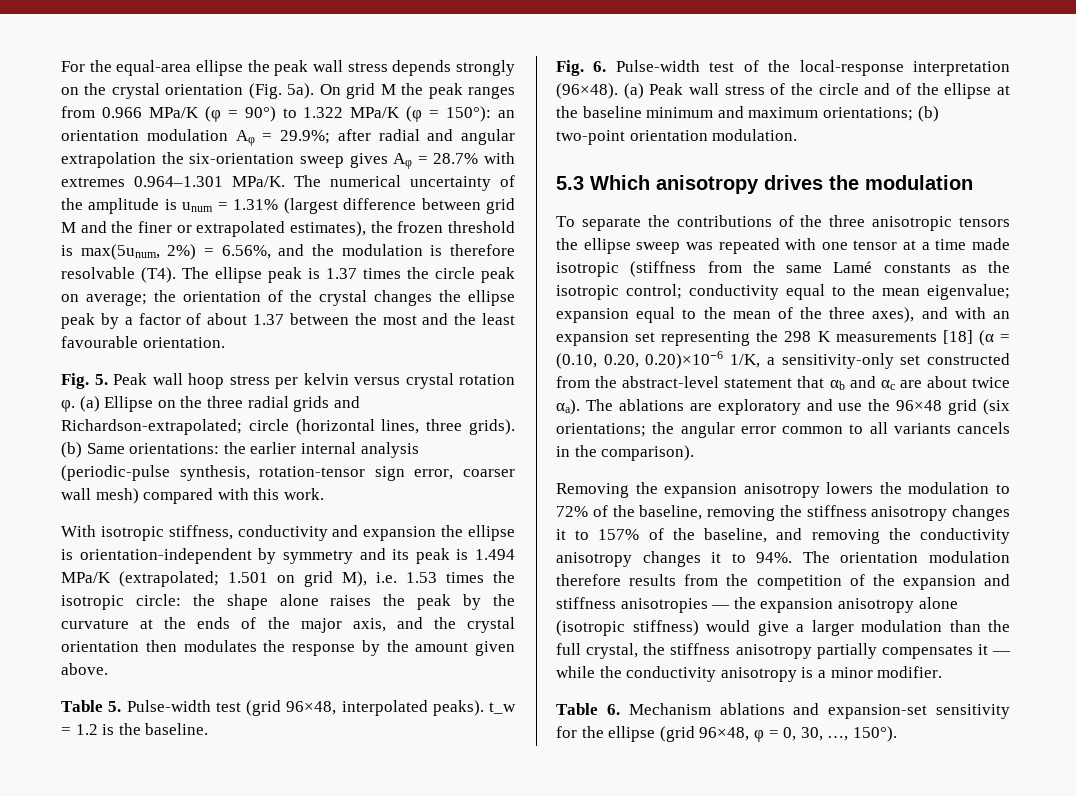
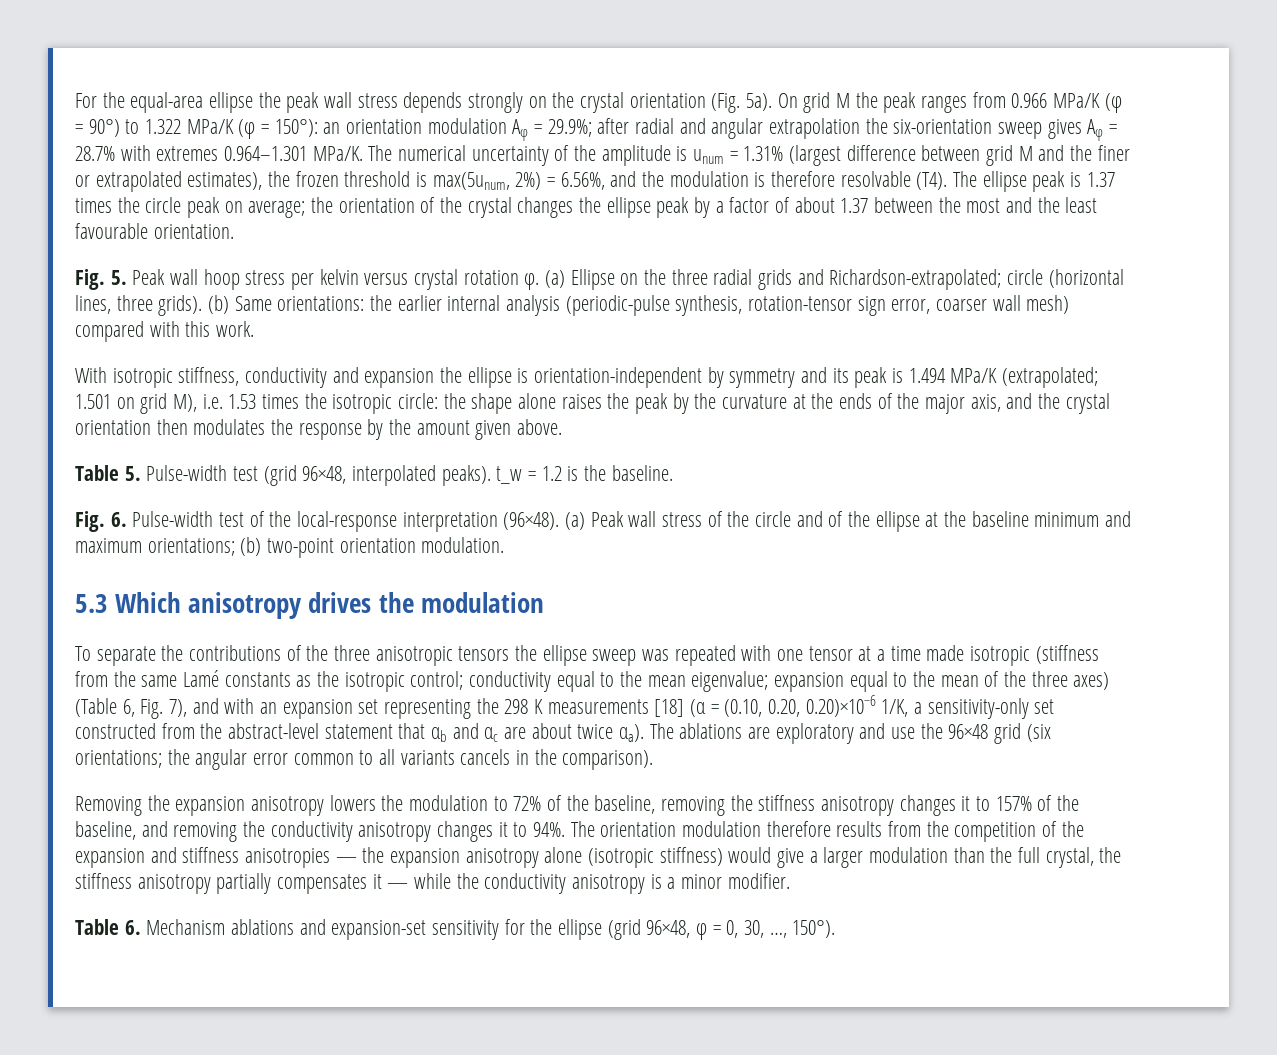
[872,307,915,323] axes), -> [1073,672,1110,690] [75,698,187,719] axes) (Table 6, Fig. 7),

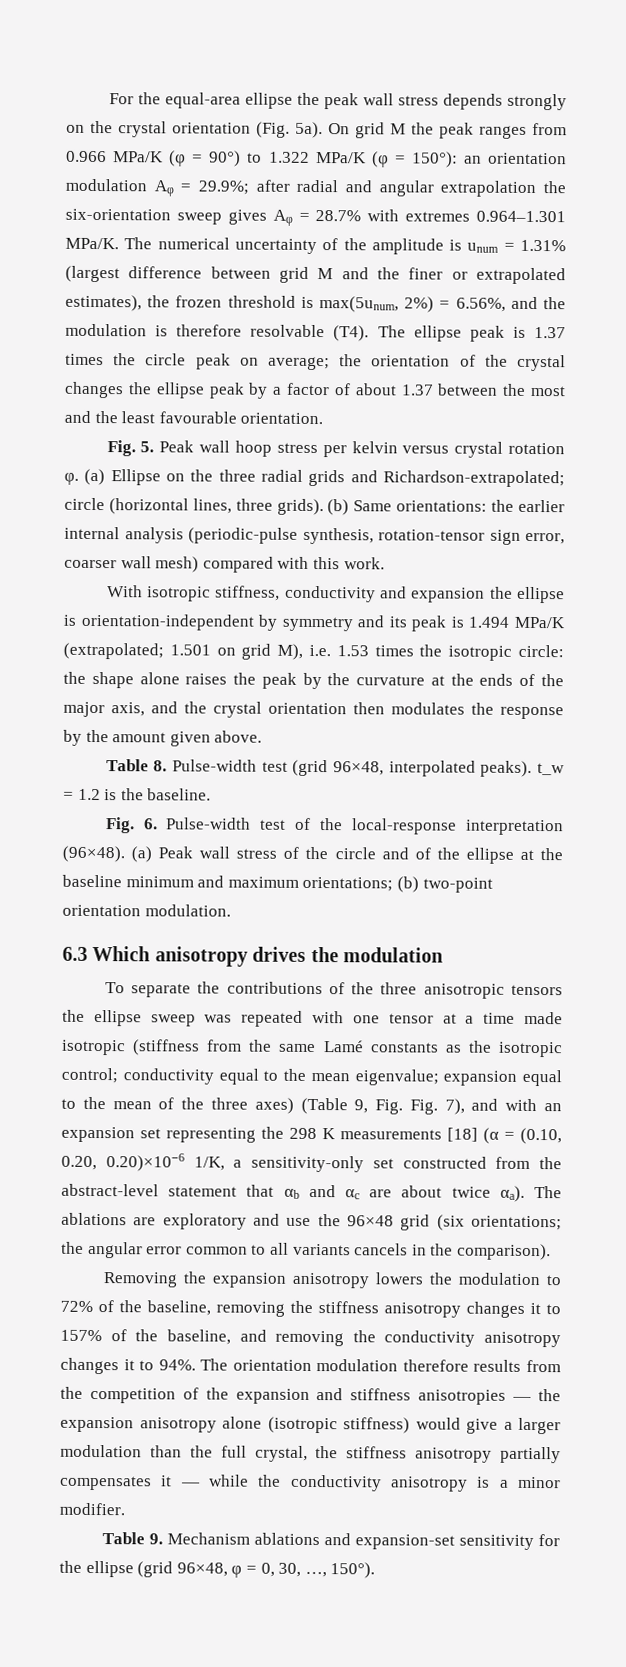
[124,466,141,481] 5. -> [153,760,168,772] 8.
[75,594,108,613] 5.3 -> [62,946,88,961] 6.3
[122,699,135,717] 6, -> [354,1099,404,1115] 9, Fig.
[124,920,141,935] 6. -> [148,1533,163,1545] 9.

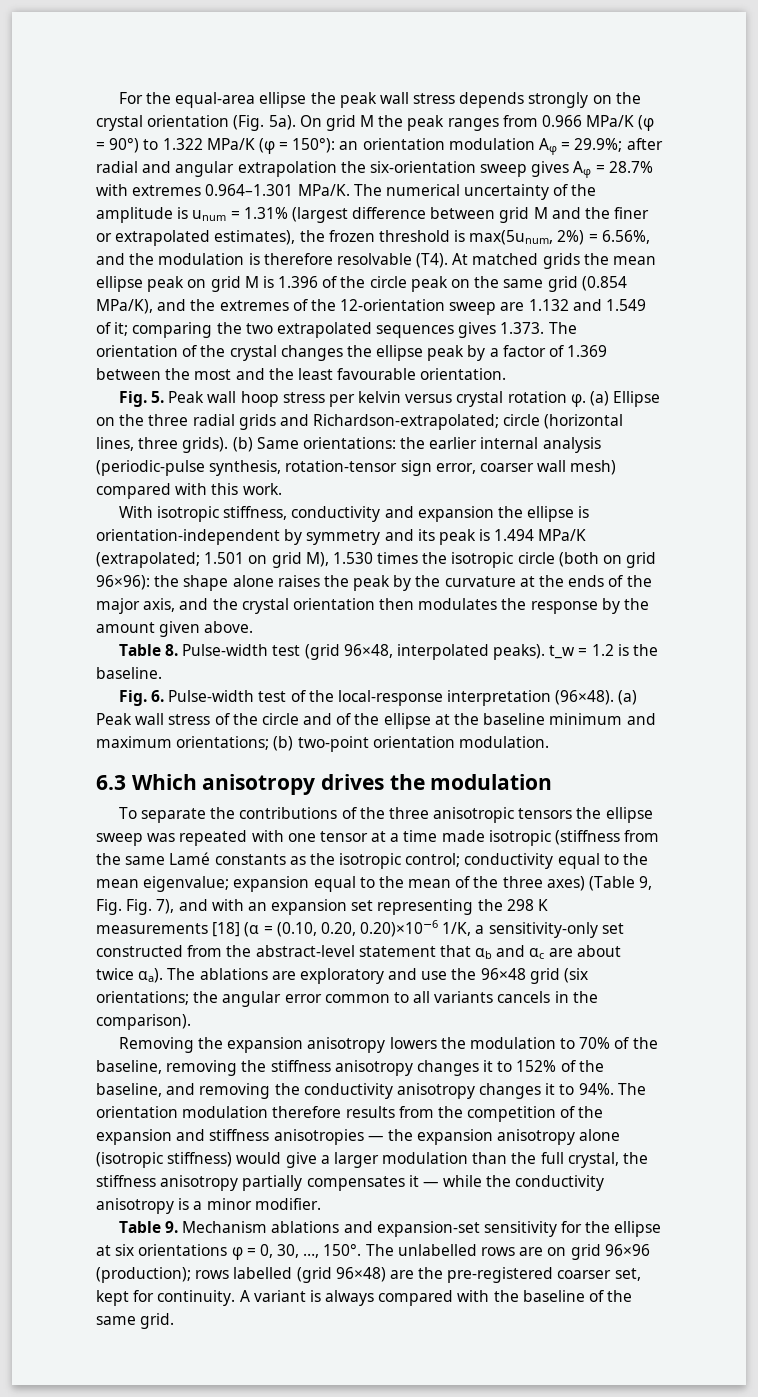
[377,325,566,342] [65,353,363,371] The ellipse peak is 1.37 times the circle peak on average; the -> [452,253,657,269] [96,276,627,292] [96,299,647,315] [96,322,577,338] At matched grids the mean ellipse peak on grid M is 1.396 of the circle peak on the same grid (0.854 MPa/K), and the extremes of the 12-orientation sweep are 1.132 and 1.549 of it; comparing the two extrapolated sequences gives 1.373. The
[354,383,434,396] about 1.37 -> [567,345,608,357] 1.369
[308,644,369,657] i.e. 1.53 -> [332,552,373,564] 1.530
[518,644,564,658] circle: -> [517,552,657,568] [96,575,150,590] circle (both on grid 96×96):
[60,1300,93,1313] 72% -> [579,1037,611,1049] 70%
[60,1329,102,1342] 157% -> [516,1060,557,1072] 152%
[137,1561,228,1578] (grid 96×48, -> [96,1244,228,1256] at six orientations
[330,1562,376,1579] 150°). -> [323,1244,650,1260] [96,1267,641,1283] [96,1290,633,1306] [96,1313,175,1329] 150°. The unlabelled rows are on grid 96×96 (production); rows labelled (grid 96×48) are the pre-registered coarser set, kept for continuity. A variant is always compared with the baseline of the same grid.

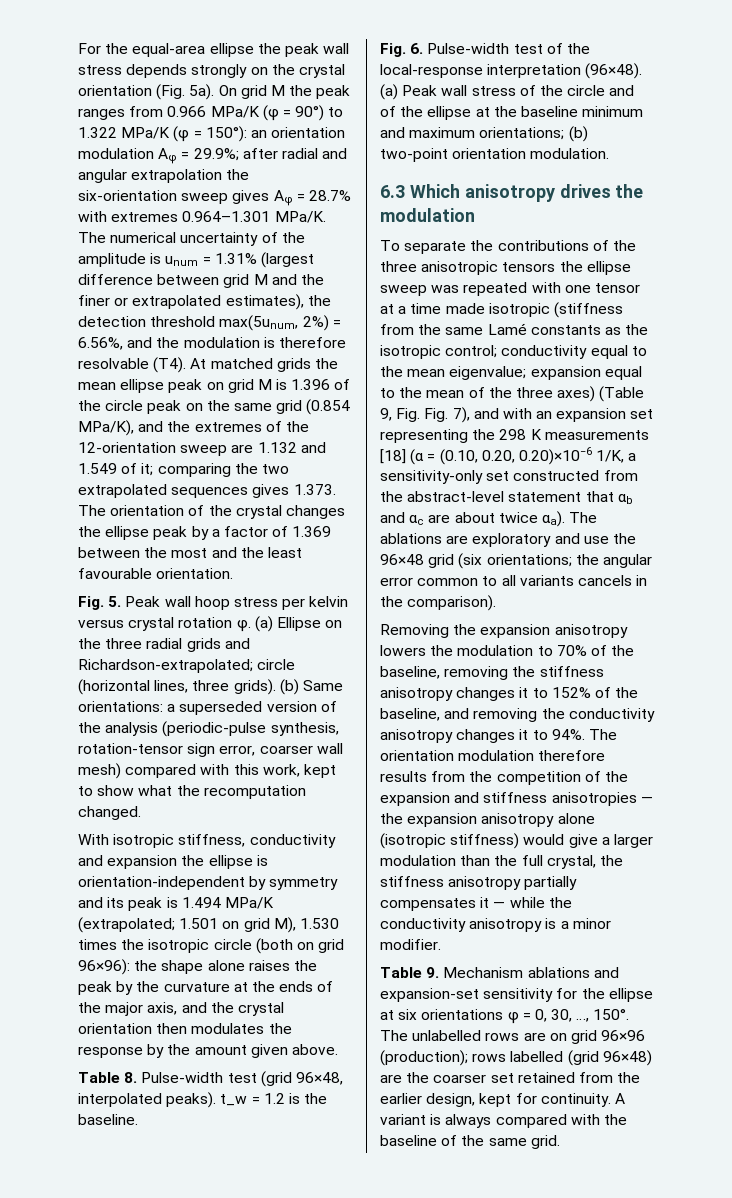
[328,230,466,242] frozen threshold is -> [78,316,216,327] detection threshold
[400,437,539,449] the earlier internal -> [167,701,337,715] [78,722,101,733] a superseded version of the
[242,483,282,495] work. -> [262,764,336,778] [78,785,306,799] [78,806,141,820] work, kept to show what the recomputation changed.
[447,1267,641,1283] pre-registered coarser set, -> [433,1072,641,1083] [380,1093,476,1107] coarser set retained from the earlier design,

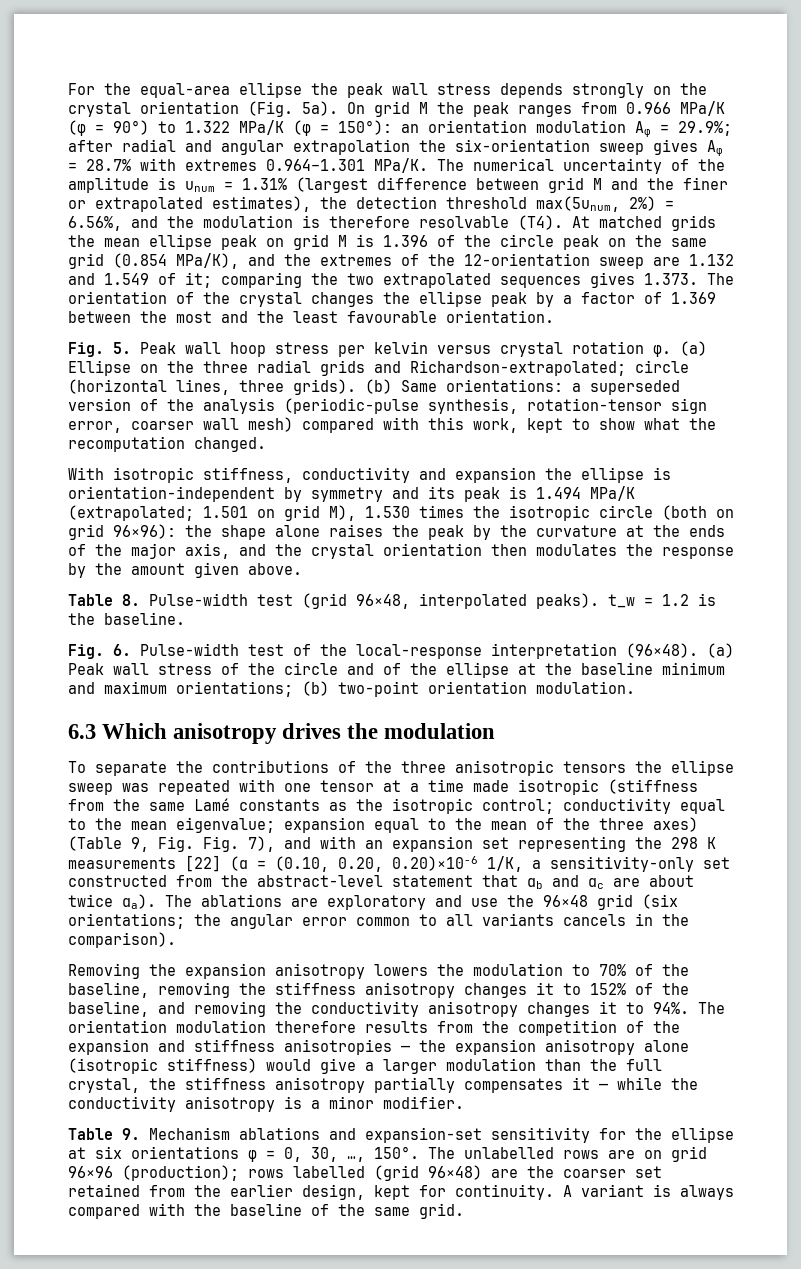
[380,449,406,464] [18] -> [185,855,221,872] [22]

